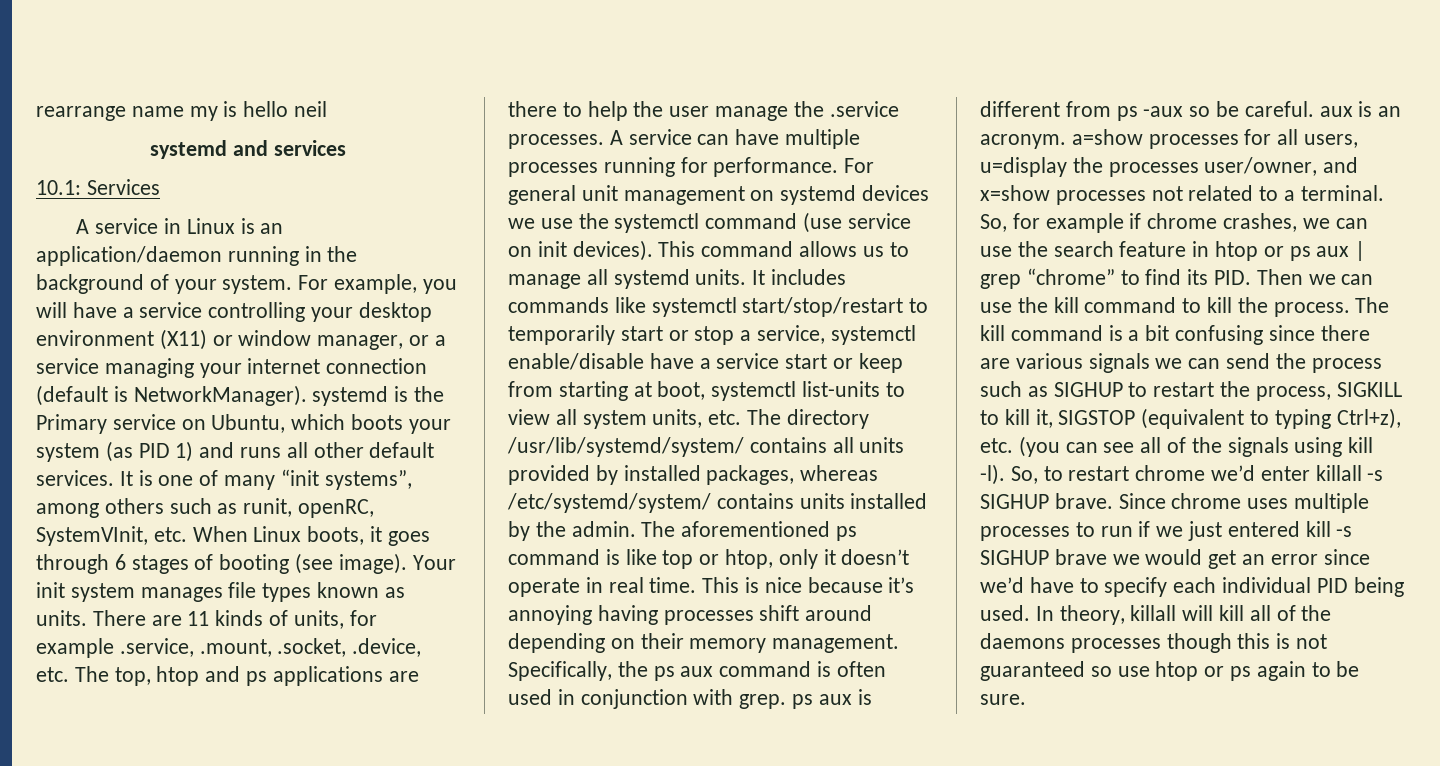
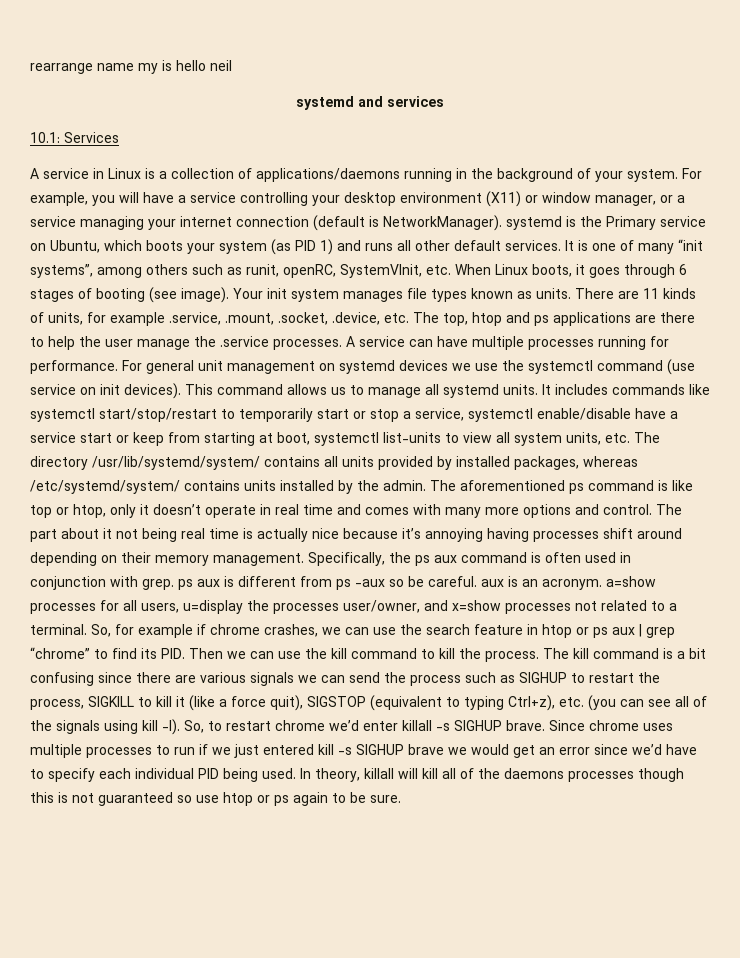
[260,223,284,234] [36,246,222,266] an application/daemon -> [159,168,400,182] a collection of applications/daemons
[649,577,760,593] time. This is -> [303,504,682,518] [30,528,308,542] time and comes with many more options and control. The part about it not being real time is actually
[1035,409,1053,428] it, -> [176,695,303,711] it (like a force quit),

